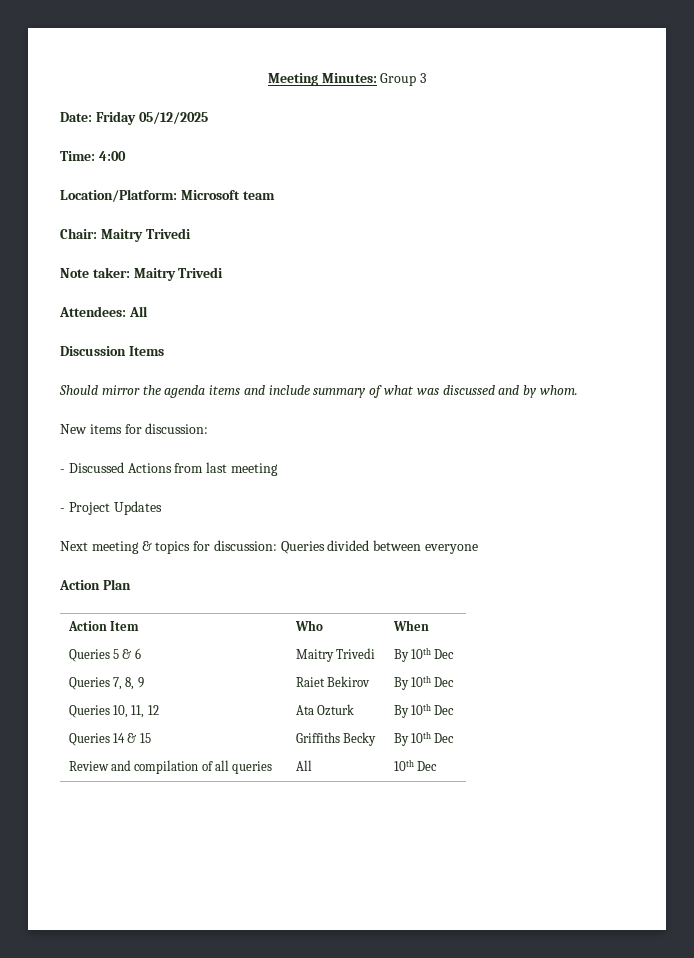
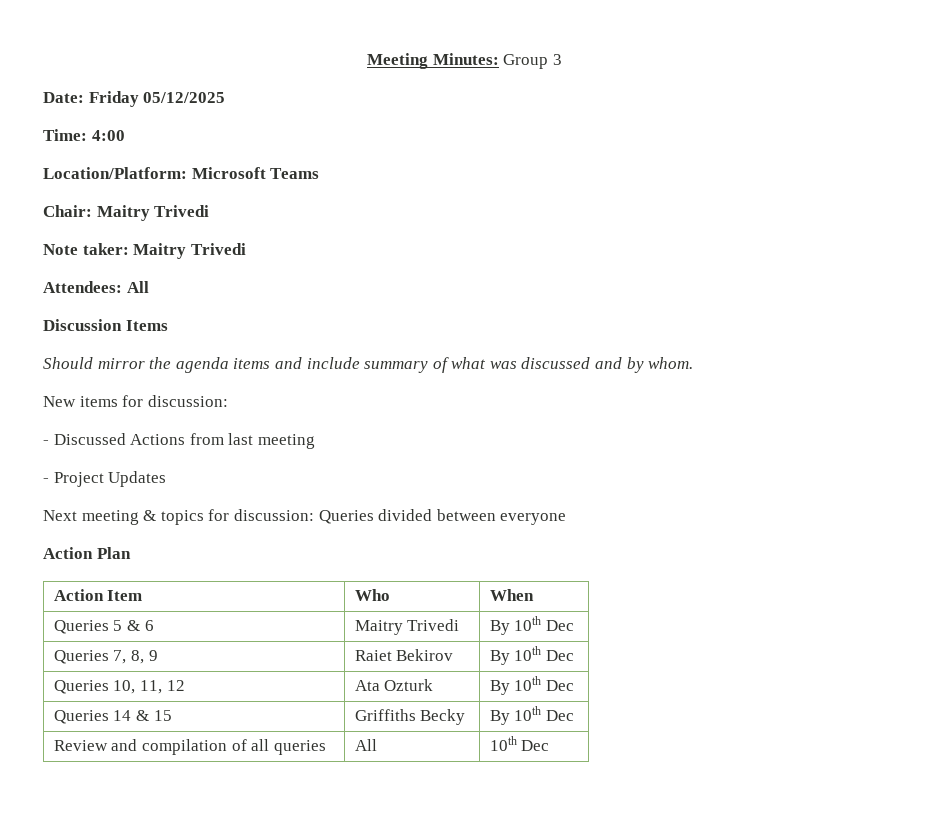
[242,191,275,200] team -> [270,168,320,179] Teams

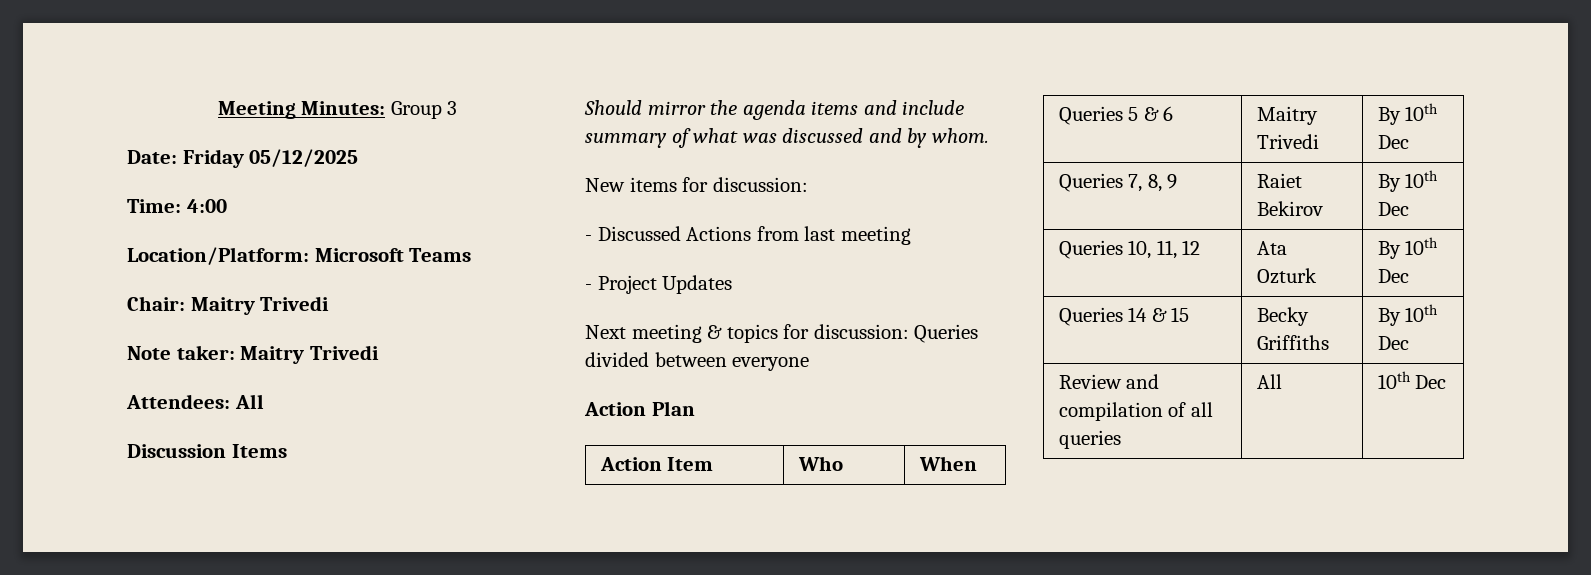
(172, 715) none -> [1256,307,1309,326] Becky
[420,709,466,725] Becky -> (1329, 342) none

